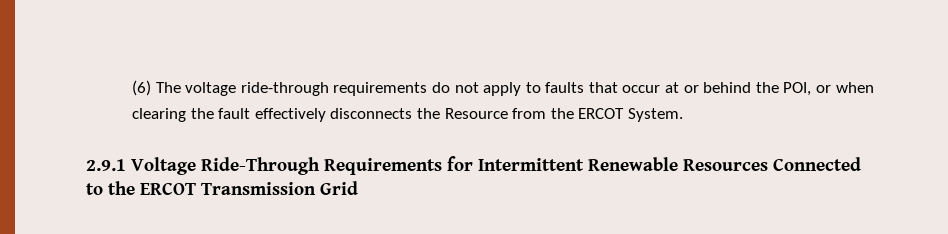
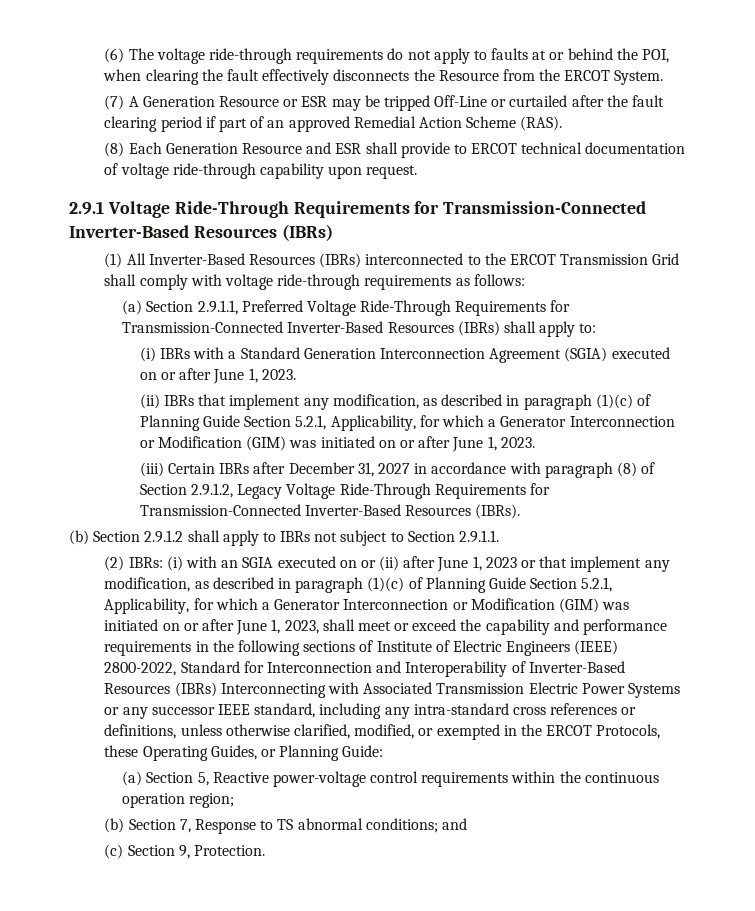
[588,82,661,93] that occur -> (529, 54) none
[816,85,832,93] or -> (670, 56) none
(683, 115) none -> [104,95,665,111] [104,116,563,132] [104,142,686,158] [104,163,418,179] // (7) A Generation Resource or ESR may be tripped Off-Line or curtailed after the fault clearing period if part of an approved Remedial Action Scheme (RAS). // (8) Each Generation Resource and ESR shall provide to ERCOT technical documentation of voltage ride-through capability upon request.
[478,157,861,171] Intermittent Renewable Resources Connected -> [443,201,647,214] [69,224,333,241] [104,253,464,268] Transmission-Connected Inverter-Based Resources (IBRs) // (1) All Inverter-Based Resources (IBRs) interconnected
(358, 188) none -> [104,274,525,290] [122,300,571,316] [122,321,597,337] [139,347,670,363] [139,368,296,384] [139,394,651,410] [139,415,675,431] [139,436,535,452] [139,462,656,478] [139,483,551,499] [139,504,521,519] [69,530,500,546] [104,556,670,572] [104,577,613,593] [104,598,630,614] [104,619,668,635] [104,640,619,656] [104,661,625,677] [104,682,680,698] [104,703,637,719] [104,724,661,740] [104,745,384,761] [122,771,659,787] [122,793,235,808] [104,818,467,834] [104,844,266,859] shall comply with voltage ride-through requirements as follows: // (a) Section 2.9.1.1, Preferred Voltage Ride-Through Requirements for Transmission-Connected Inverter-Based Resources (IBRs) shall apply to: // (i) IBRs with a Standard Generation Interconnection Agreement (SGIA) executed on or after June 1, 2023. // (ii) IBRs that implement any modification, as described in paragraph (1)(c) of Planning Guide Section 5.2.1, Applicability, for which a Generator Interconnection or Modification (GIM) was initiated on or after June 1, 2023. // (iii) Certain IBRs after December 31, 2027 in accordance with paragraph (8) of Section 2.9.1.2, Legacy Voltage Ride-Through Requirements for Transmission-Connected Inverter-Based Resources (IBRs). // (b) Section 2.9.1.2 shall apply to IBRs not subject to Section 2.9.1.1. // (2) IBRs: (i) with an SGIA executed on or (ii) after June 1, 2023 or that implement any modification, as described in paragraph (1)(c) of Planning Guide Section 5.2.1, Applicability, for which a Generator Interconnection or Modification (GIM) was initiated on or after June 1, 2023, shall meet or exceed the capability and performance requirements in the following sections of Institute of Electric Engineers (IEEE) 2800-2022, Standard for Interconnection and Interoperability of Inverter-Based Resources (IBRs) Interconnecting with Associated Transmission Electric Power Systems or any successor IEEE standard, including any intra-standard cross references or definitions, unless otherwise clarified, modified, or exempted in the ERCOT Protocols, these Operating Guides, or Planning Guide: // (a) Section 5, Reactive power-voltage control requirements within the continuous operation region; // (b) Section 7, Response to TS abnormal conditions; and // (c) Section 9, Protection.

